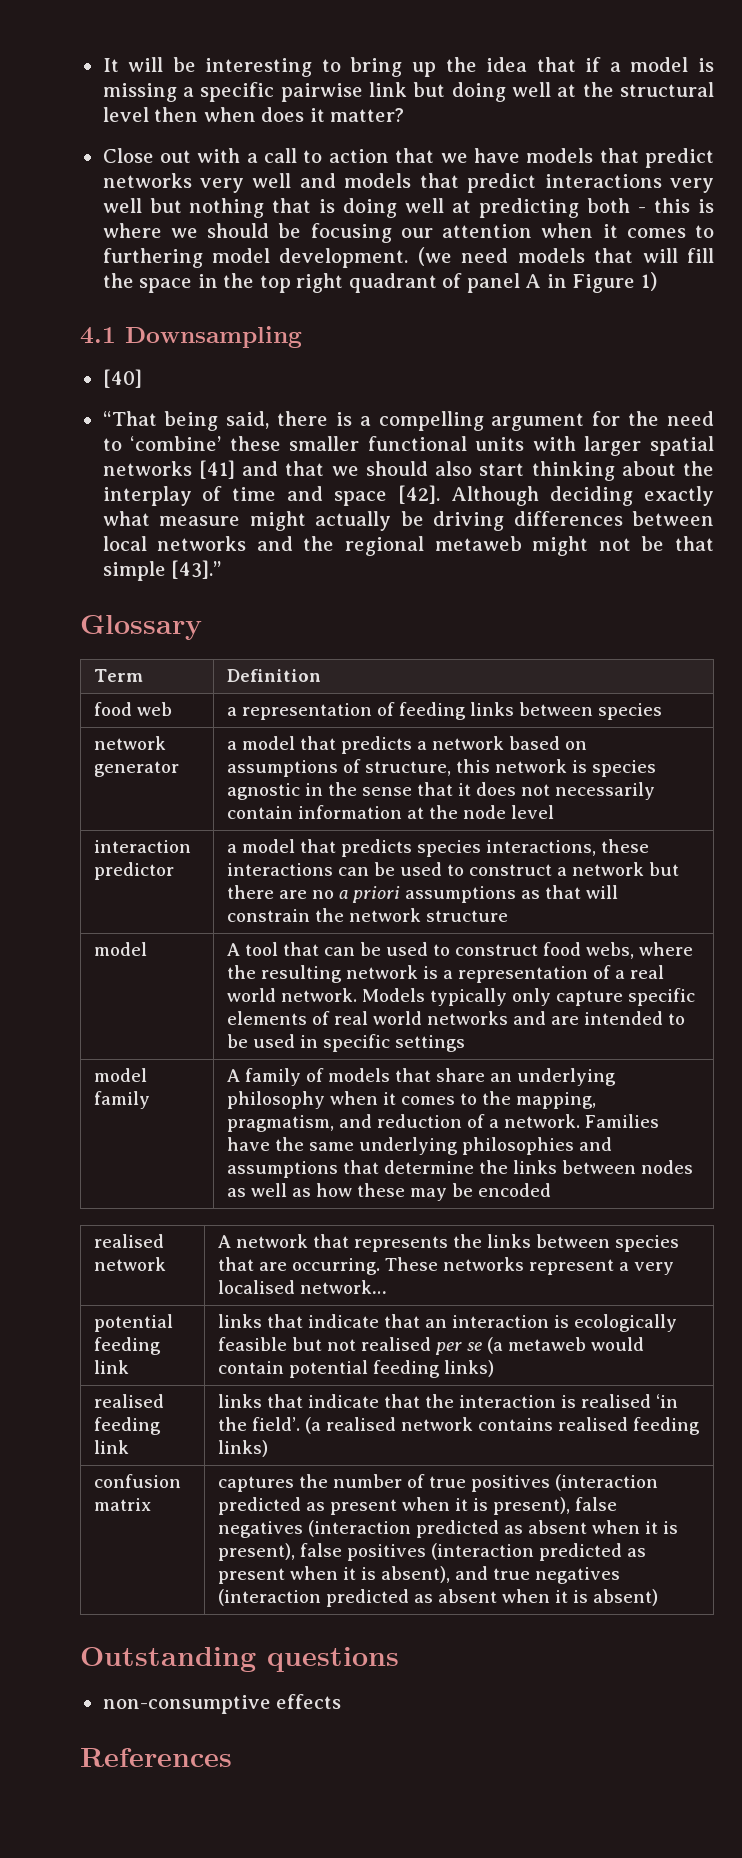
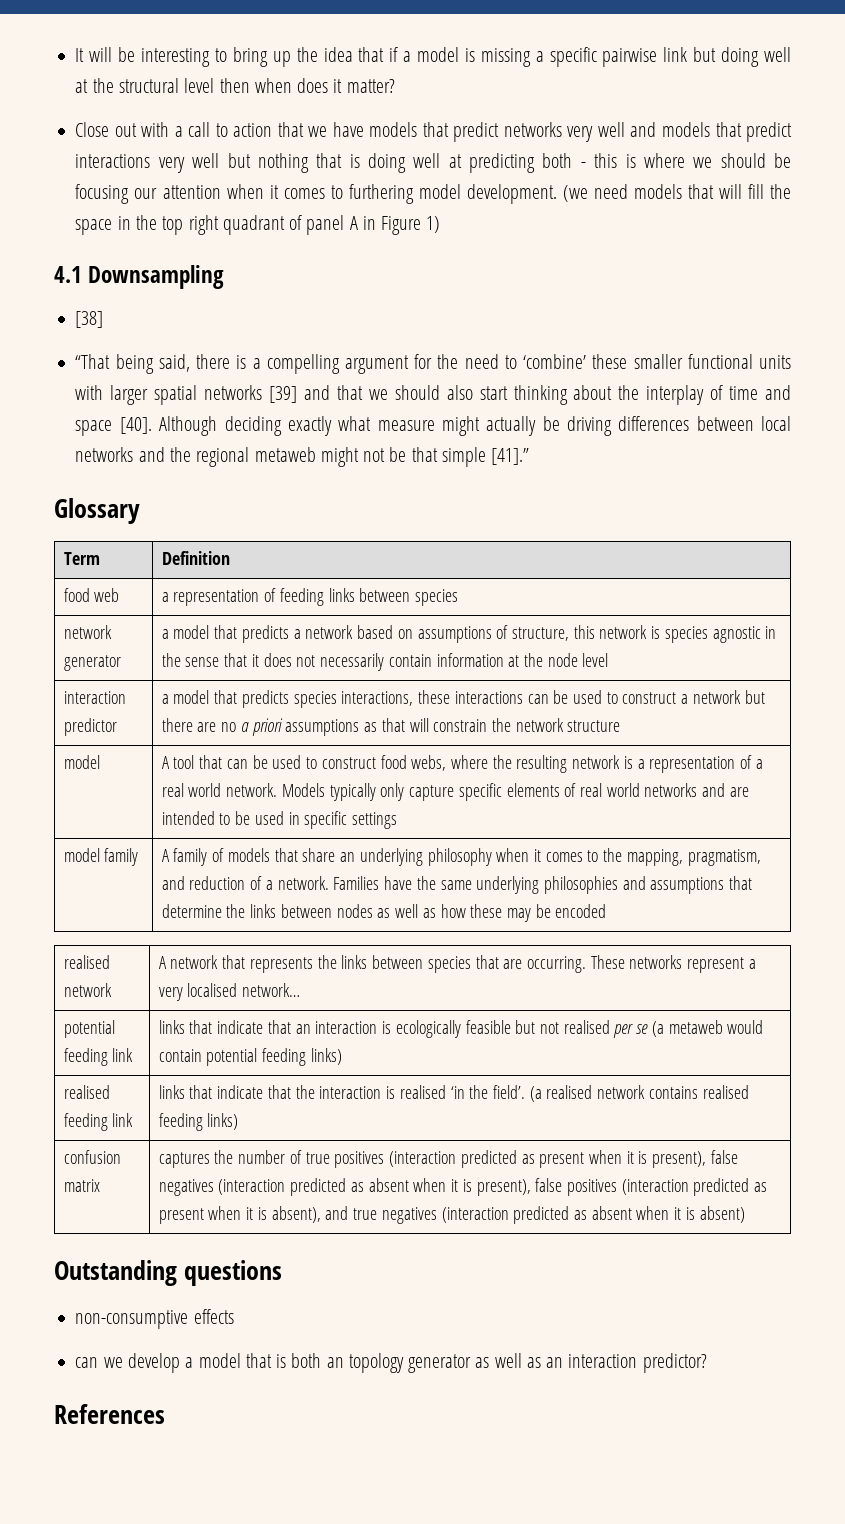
[102,369,142,388] [40] -> [75,311,104,328] [38]
[198,460,235,479] [41] -> [269,386,298,403] [39]
[398,485,441,504] [42]. -> [119,417,152,434] [40].
[171,560,222,579] [43].” -> [491,448,530,465] [41].”
(342, 1701) none -> [75,1353,707,1373] // can we develop a model that is both an topology generator as well as an interaction predictor?

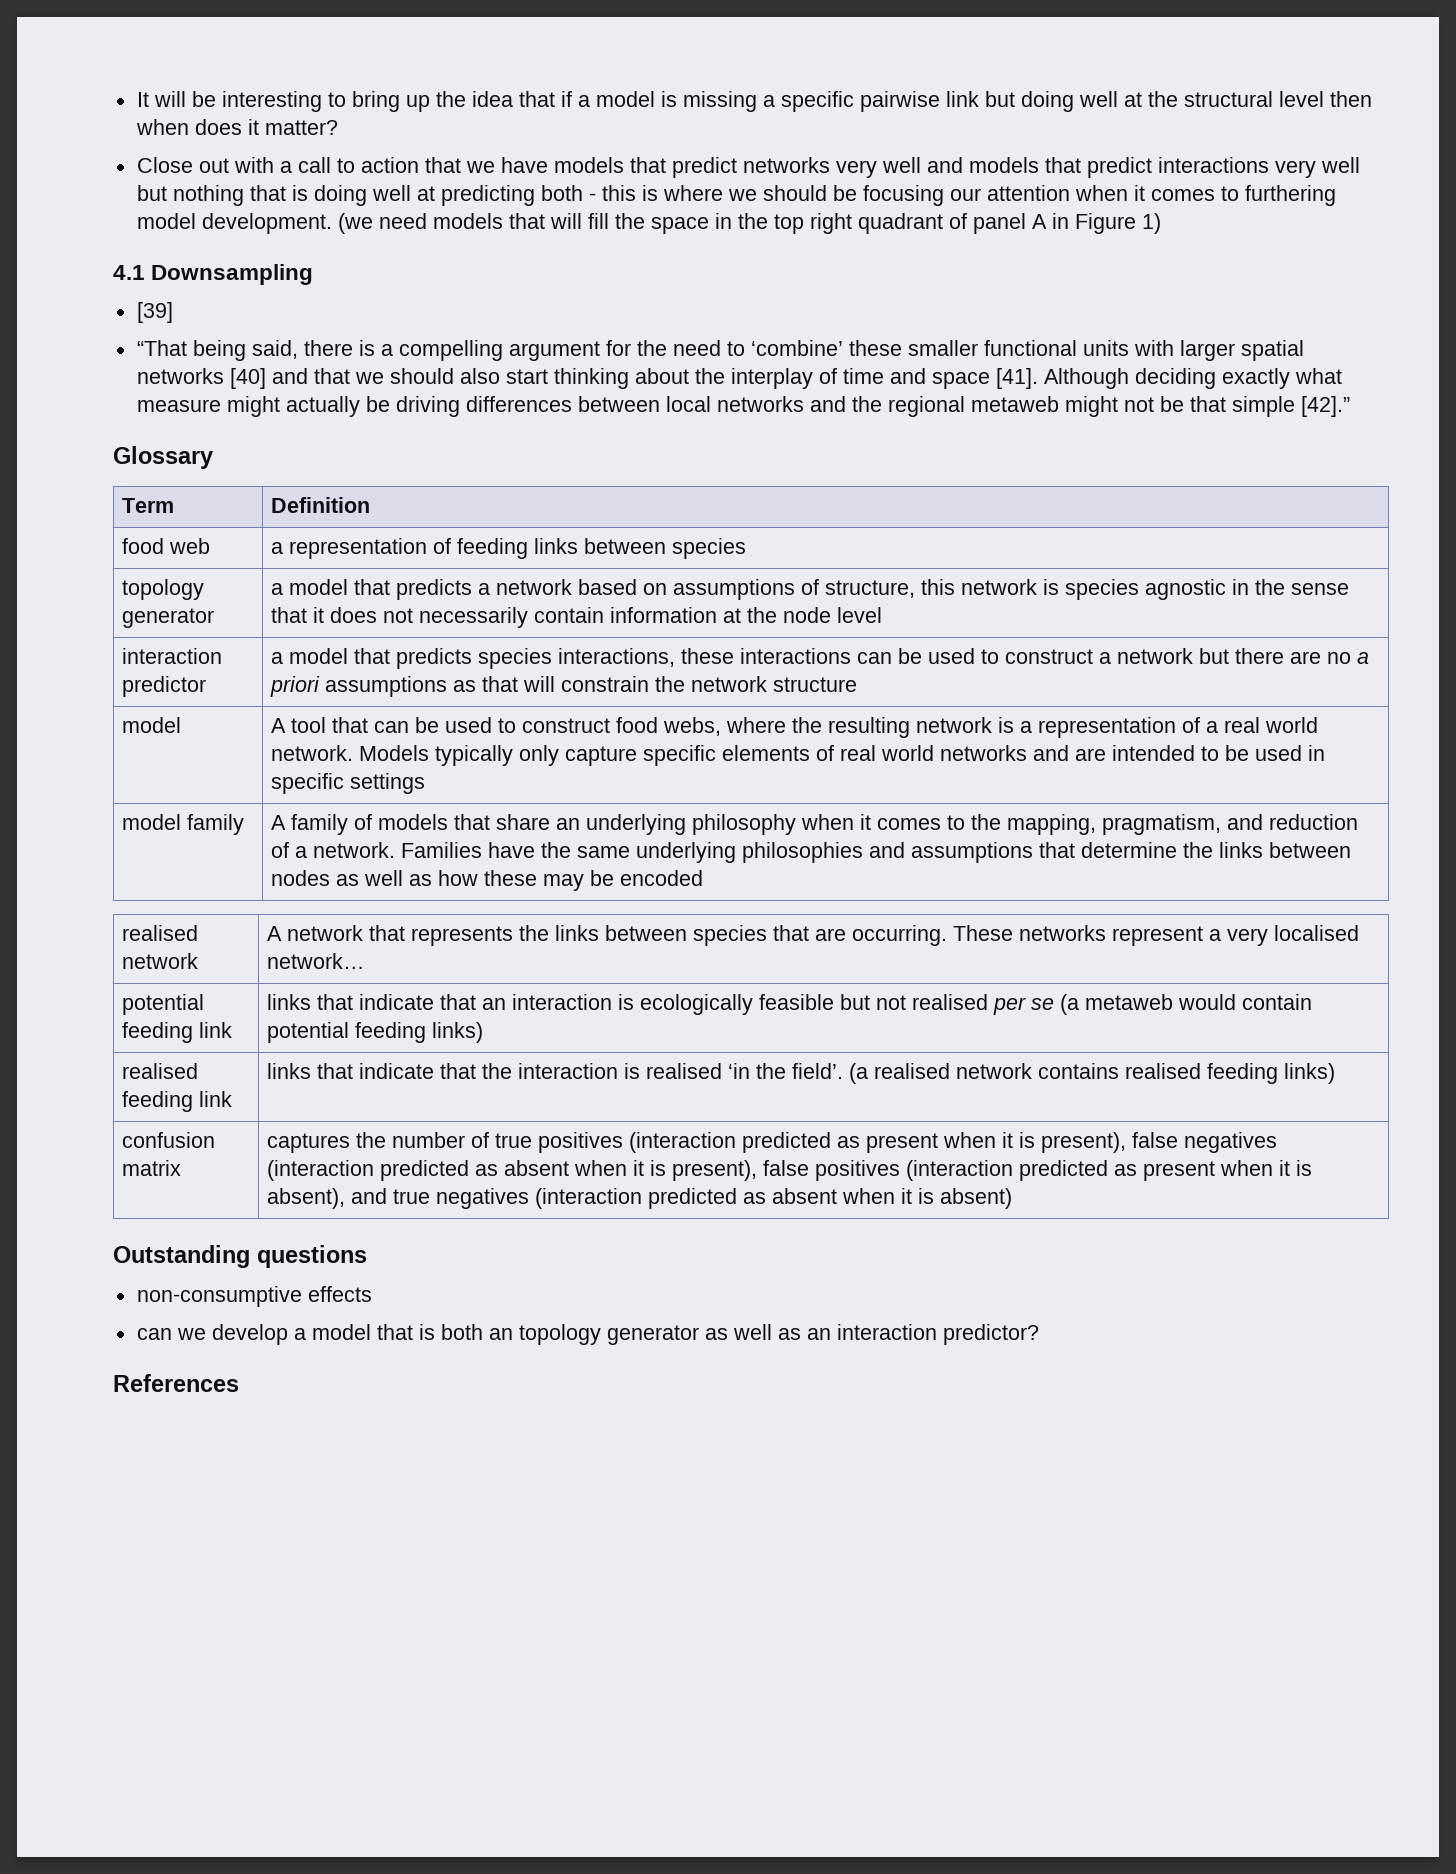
[75,311,104,328] [38] -> [136,302,173,323] [39]
[269,386,298,403] [39] -> [229,368,266,389] [40]
[119,417,152,434] [40]. -> [995,368,1038,389] [41].
[491,448,530,465] [41].” -> [1300,396,1350,417] [42].”
[63,625,112,639] network -> [121,579,204,600] topology

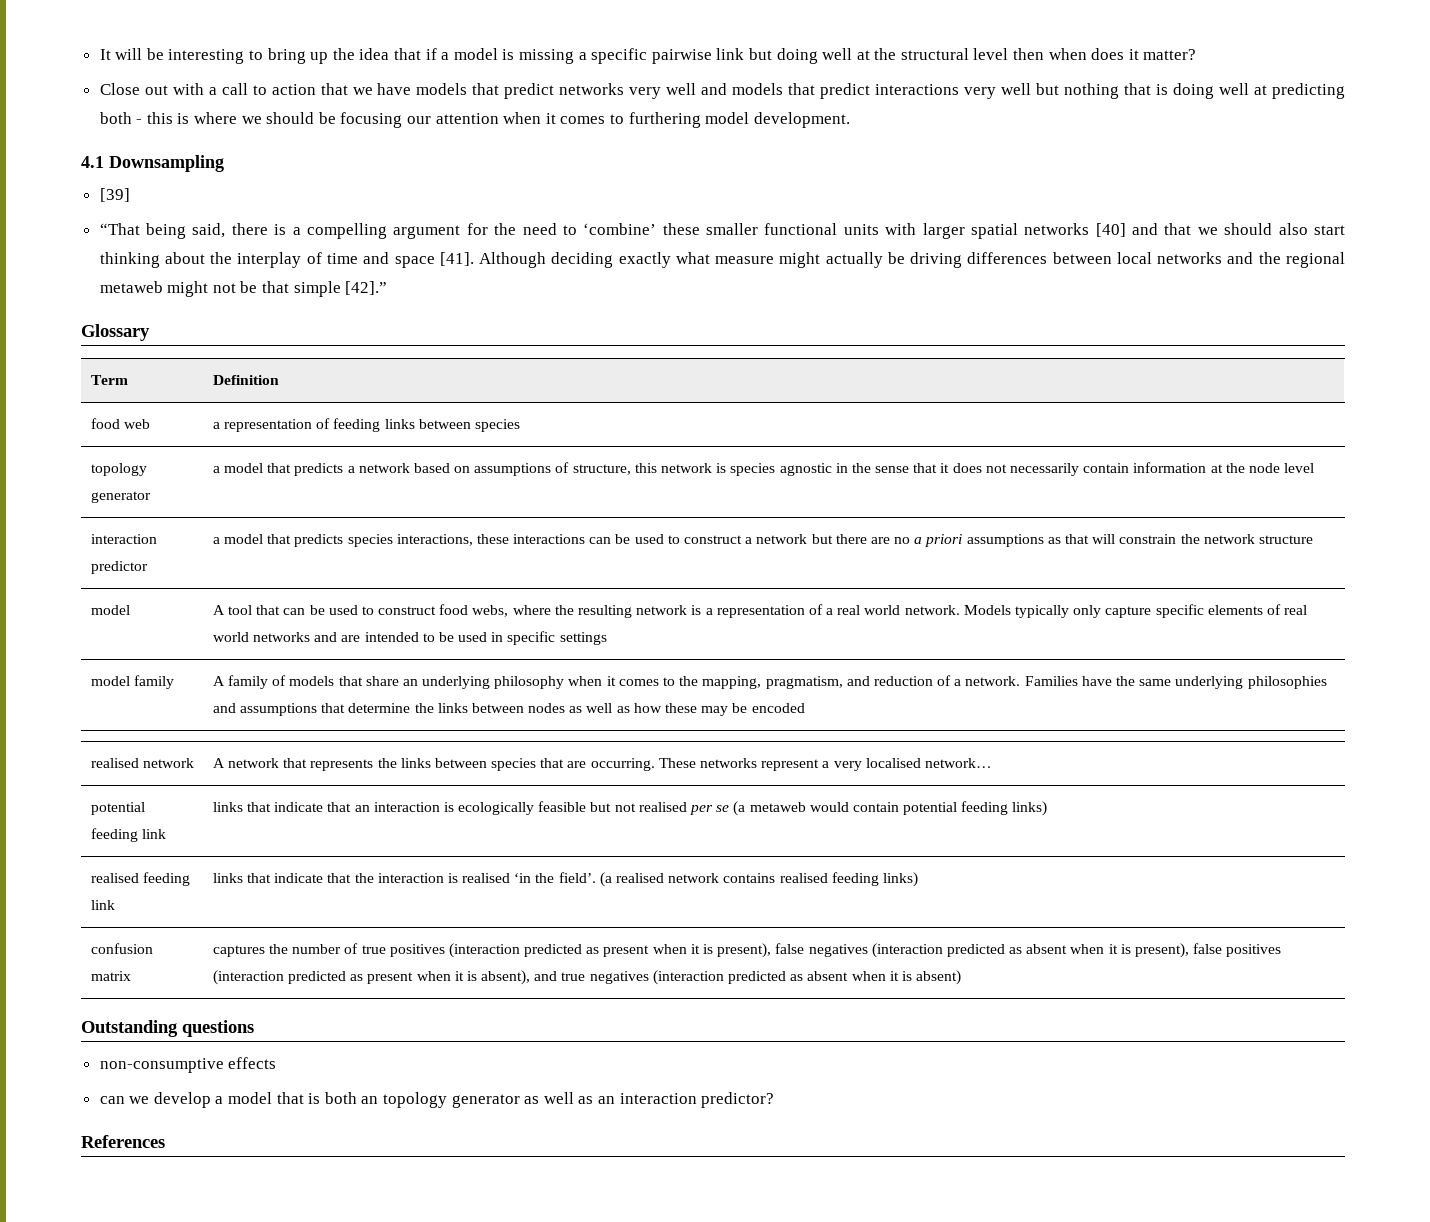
[337,213,1161,234] (we need models that will fill the space in the top right quadrant of panel A in Figure 1) -> (850, 120) none

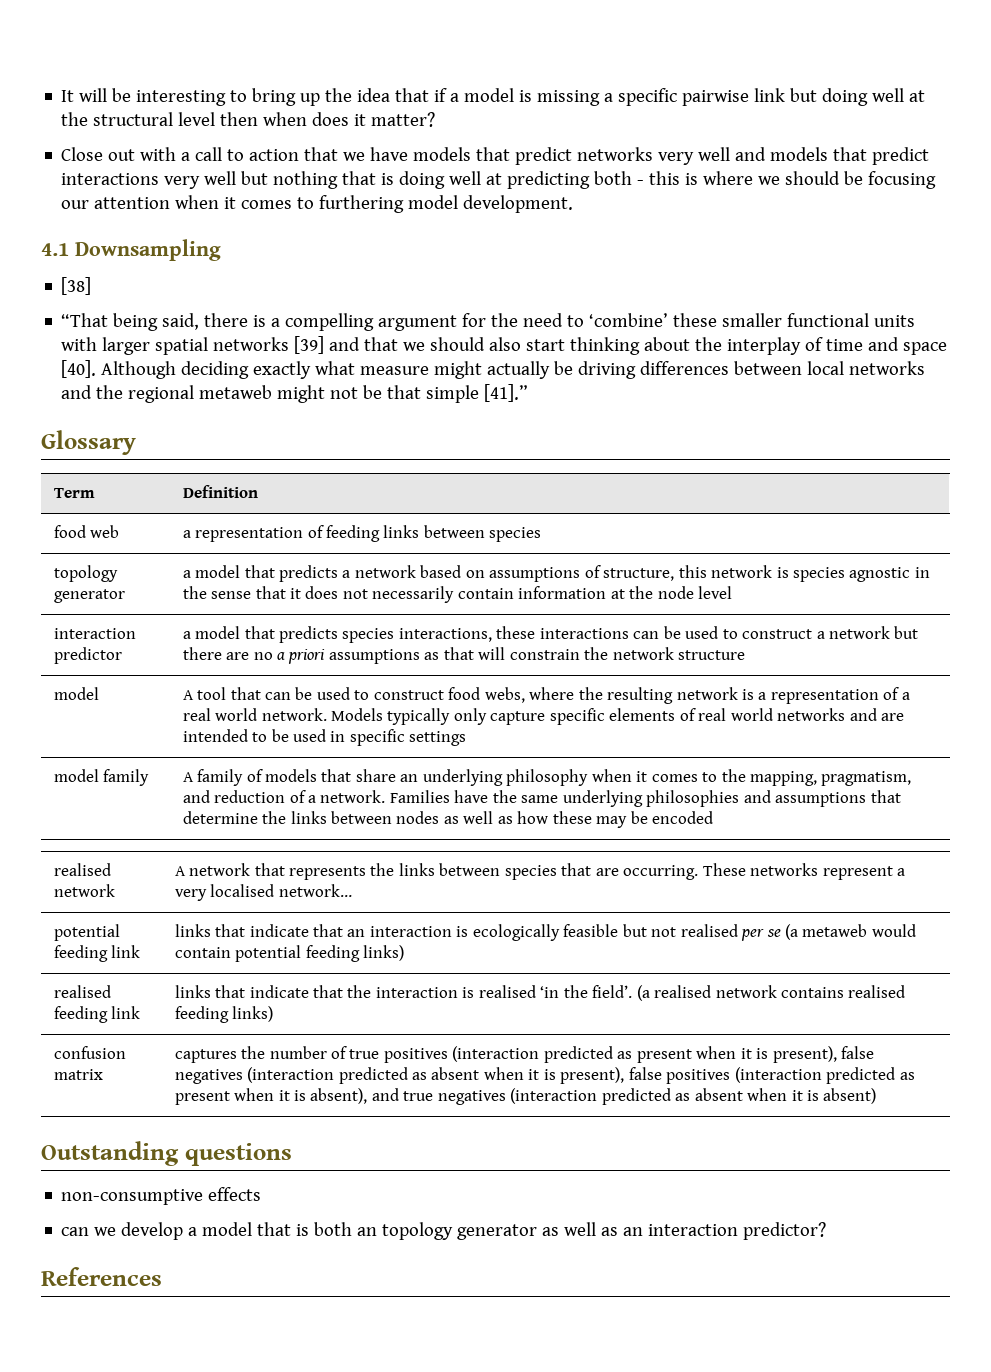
[99,188,130,202] [39] -> [61,277,92,295] [38]
[1095,223,1126,237] [40] -> [294,336,325,354] [39]
[439,252,474,266] [41]. -> [61,360,97,378] [40].
[345,281,388,295] [42].” -> [484,384,529,402] [41].”

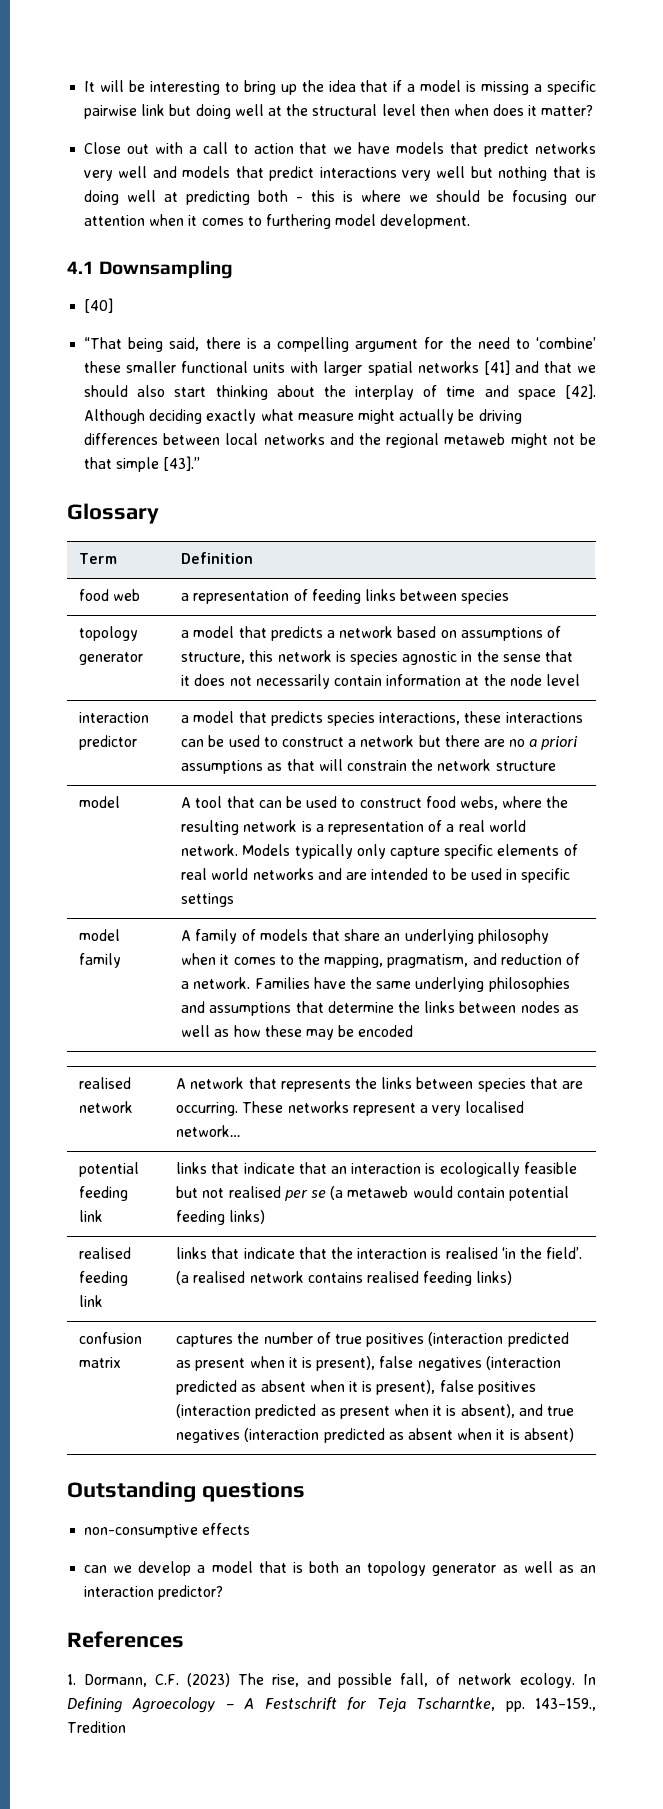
[61,277,92,295] [38] -> [84,298,114,313] [40]
[294,336,325,354] [39] -> [483,360,510,375] [41]
[61,360,97,378] [40]. -> [565,384,596,399] [42].
[484,384,529,402] [41].” -> [163,456,201,471] [43].”
(162, 1276) none -> [67,1673,596,1688] [67,1697,596,1713] [67,1721,126,1733] // 1. Dormann, C.F. (2023) The rise, and possible fall, of network ecology. In Defining Agroecology – A Festschrift for Teja Tscharntke, pp. 143–159., Tredition

